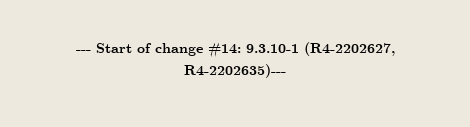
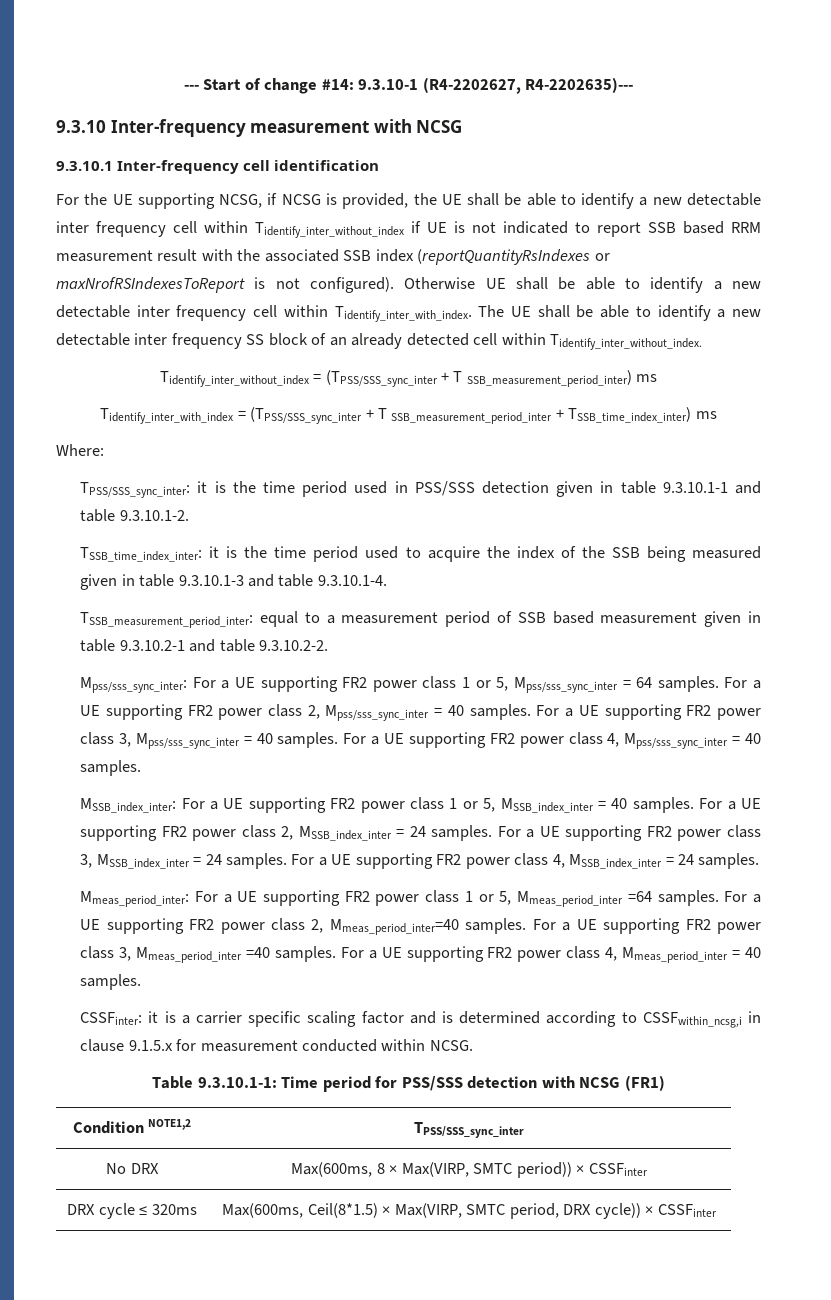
(286, 71) none -> [56,119,463,137] [56,160,380,174] [56,193,762,209] [56,221,761,238] [56,249,610,265] [56,277,762,293] [56,305,761,322] [56,333,703,350] [159,370,658,387] [100,407,717,424] [56,444,104,456] [80,481,761,498] [80,509,189,522] [80,546,761,562] [80,574,387,590] [80,611,761,628] [80,639,328,652] [80,676,762,693] [80,704,761,721] [80,732,762,749] [80,760,142,776] [80,797,762,813] [80,825,761,841] [80,853,760,869] [80,890,761,907] [80,918,761,935] [80,946,762,963] [80,974,142,990] [80,1011,761,1028] [80,1039,473,1052] [152,1075,665,1092] [72,1119,192,1134] [414,1122,524,1138] [106,1163,159,1174] [291,1162,648,1178] [67,1203,197,1219] [222,1203,717,1219] // 9.3.10 Inter-frequency measurement with NCSG // 9.3.10.1 Inter-frequency cell identification // For the UE supporting NCSG, if NCSG is provided, the UE shall be able to identify a new detectable inter frequency cell within Tidentify_inter_without_index if UE is not indicated to report SSB based RRM measurement result with the associated SSB index (reportQuantityRsIndexes or maxNrofRSIndexesToReport is not configured). Otherwise UE shall be able to identify a new detectable inter frequency cell within Tidentify_inter_with_index. The UE shall be able to identify a new detectable inter frequency SS block of an already detected cell within Tidentify_inter_without_index. // Tidentify_inter_without_index = (TPSS/SSS_sync_inter + T SSB_measurement_period_inter) ms // Tidentify_inter_with_index = (TPSS/SSS_sync_inter + T SSB_measurement_period_inter + TSSB_time_index_inter) ms // Where: // TPSS/SSS_sync_inter: it is the time period used in PSS/SSS detection given in table 9.3.10.1-1 and table 9.3.10.1-2. // TSSB_time_index_inter: it is the time period used to acquire the index of the SSB being measured given in table 9.3.10.1-3 and table 9.3.10.1-4. // TSSB_measurement_period_inter: equal to a measurement period of SSB based measurement given in table 9.3.10.2-1 and table 9.3.10.2-2. // Mpss/sss_sync_inter: For a UE supporting FR2 power class 1 or 5, Mpss/sss_sync_inter = 64 samples. For a UE supporting FR2 power class 2, Mpss/sss_sync_inter = 40 samples. For a UE supporting FR2 power class 3, Mpss/sss_sync_inter = 40 samples. For a UE supporting FR2 power class 4, Mpss/sss_sync_inter = 40 samples. // MSSB_index_inter: For a UE supporting FR2 power class 1 or 5, MSSB_index_inter = 40 samples. For a UE supporting FR2 power class 2, MSSB_index_inter = 24 samples. For a UE supporting FR2 power class 3, MSSB_index_inter = 24 samples. For a UE supporting FR2 power class 4, MSSB_index_inter = 24 samples. // Mmeas_period_inter: For a UE supporting FR2 power class 1 or 5, Mmeas_period_inter =64 samples. For a UE supporting FR2 power class 2, Mmeas_period_inter=40 samples. For a UE supporting FR2 power class 3, Mmeas_period_inter =40 samples. For a UE supporting FR2 power class 4, Mmeas_period_inter = 40 samples. // CSSFinter: it is a carrier specific scaling factor and is determined according to CSSFwithin_ncsg,i in clause 9.1.5.x for measurement conducted within NCSG. // Table 9.3.10.1-1: Time period for PSS/SSS detection with NCSG (FR1) // Condition NOTE1,2 | TPSS/SSS_sync_inter // No DRX | Max(600ms, 8 × Max(VIRP, SMTC period)) × CSSFinter // DRX cycle ≤ 320ms | Max(600ms, Ceil(8*1.5) × Max(VIRP, SMTC period, DRX cycle)) × CSSFinter

